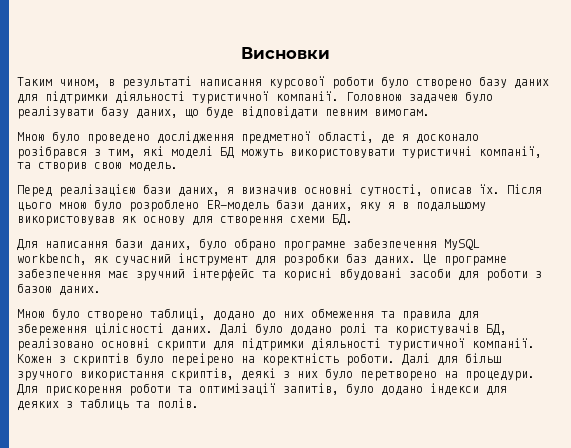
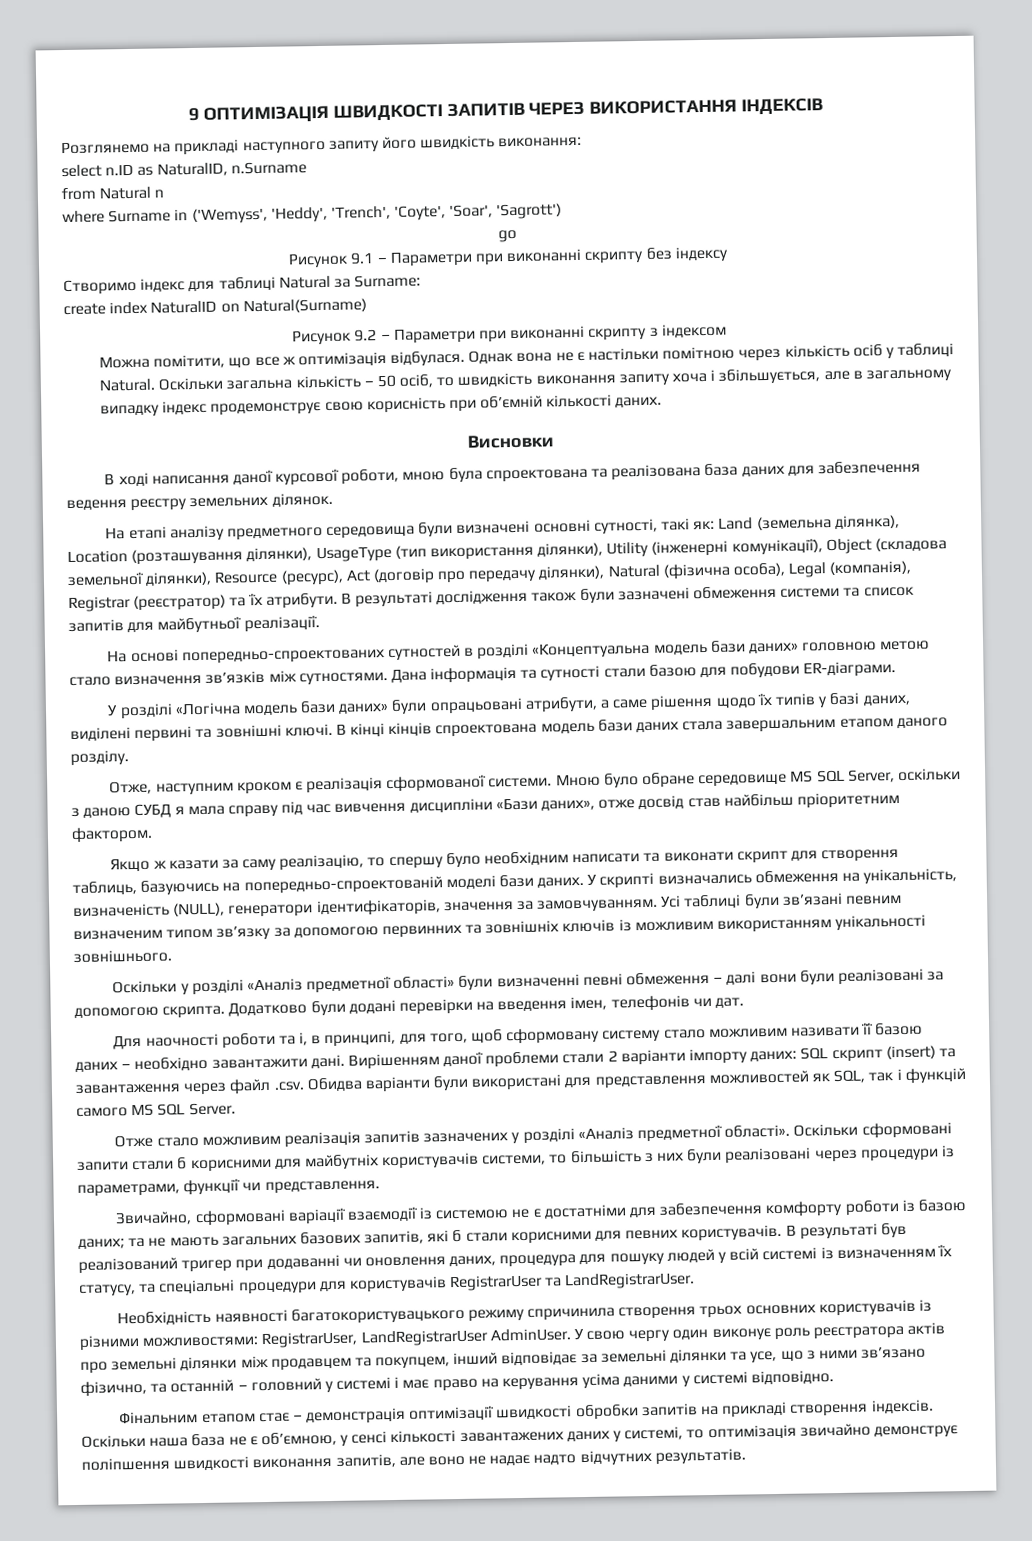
[241,47,330,59] [17,76,549,89] [17,91,493,104] [17,106,430,119] [17,131,479,144] [17,146,542,159] [17,162,178,172] [17,184,542,197] [17,199,486,212] [17,214,353,226] [17,238,480,251] [17,253,507,266] [17,268,542,281] [17,283,101,296] [17,308,479,321] [17,323,507,336] [17,338,535,351] [17,353,501,366] [17,368,535,381] [17,383,507,396] [17,398,199,411] Висновки // Таким чином, в результаті написання курсової роботи було створено базу даних для підтримки діяльності туристичної компанії. Головною задачею було реалізувати базу даних, що буде відповідати певним вимогам. // Мною було проведено дослідження предметної області, де я досконало розібрався з тим, які моделі БД можуть використовувати туристичні компанії, та створив свою модель. // Перед реалізацією бази даних, я визначив основні сутності, описав їх. Після цього мною було розроблено ER-модель бази даних, яку я в подальшому використовував як основу для створення схеми БД. // Для написання бази даних, було обрано програмне забезпечення MySQL workbench, як сучасний інструмент для розробки баз даних. Це програмне забезпечення має зручний інтерфейс та корисні вбудовані засоби для роботи з базою даних. // Мною було створено таблиці, додано до них обмеження та правила для збереження цілісності даних. Далі було додано ролі та користувачів БД, реалізовано основні скрипти для підтримки діяльності туристичної компанії. Кожен з скриптів було переірено на коректність роботи. Далі для більш зручного використання скриптів, деякі з них було перетворено на процедури. Для прискорення роботи та оптимізації запитів, було додано індекси для деяких з таблиць та полів. -> [187,98,824,123] [61,135,583,156] [61,161,307,178] [61,186,165,201] [62,203,563,225] [498,229,517,243] [288,246,729,269] [63,274,422,296] [63,298,367,316] [292,323,727,346] [98,343,955,369] [98,368,952,392] [99,394,663,418] [467,434,554,449] [104,460,921,488] [66,492,333,512] [105,514,900,542] [67,537,948,566] [67,560,912,587] [68,585,915,613] [68,615,320,634] [107,640,931,665] [69,661,897,687] [107,692,911,720] [70,717,948,742] [70,750,129,766] [109,768,961,796] [71,791,900,819] [71,826,153,843] [110,848,900,873] [72,868,958,896] [73,892,903,918] [73,914,927,941] [73,949,172,963] [112,968,945,996] [74,995,745,1019] [113,1022,924,1050] [75,1045,956,1073] [75,1067,966,1096] [76,1102,236,1117] [114,1122,952,1148] [77,1145,955,1173] [77,1178,380,1197] [115,1198,966,1227] [78,1222,907,1250] [78,1244,952,1274] [79,1272,696,1297] [117,1299,933,1327] [79,1322,946,1351] [80,1345,927,1374] [80,1370,834,1397] [119,1399,934,1425] [81,1423,958,1448] [81,1448,746,1472] 9 ОПТИМІЗАЦІЯ ШВИДКОСТІ ЗАПИТІВ ЧЕРЕЗ ВИКОРИСТАННЯ ІНДЕКСІВ // Розглянемо на прикладі наступного запиту його швидкість виконання: // select n.ID as NaturalID, n.Surname // from Natural n // where Surname in ('Wemyss', 'Heddy', 'Trench', 'Coyte', 'Soar', 'Sagrott') // go // Рисунок 9.1 – Параметри при виконанні скрипту без індексу // Створимо індекс для таблиці Natural за Surname: // create index NaturalID on Natural(Surname) // Рисунок 9.2 – Параметри при виконанні скрипту з індексом // Можна помітити, що все ж оптимізація відбулася. Однак вона не є настільки помітною через кількість осіб у таблиці Natural. Оскільки загальна кількість – 50 осіб, то швидкість виконання запиту хоча і збільшується, але в загальному випадку індекс продемонструє свою корисність при об’ємній кількості даних. // Висновки // В ході написання даної курсової роботи, мною була спроектована та реалізована база даних для забезпечення ведення реєстру земельних ділянок. // На етапі аналізу предметного середовища були визначені основні сутності, такі як: Land (земельна ділянка), Location (розташування ділянки), UsageType (тип використання ділянки), Utility (інженерні комунікації), Object (складова земельної ділянки), Resource (ресурс), Act (договір про передачу ділянки), Natural (фізична особа), Legal (компанія), Registrar (реєстратор) та їх атрибути. В результаті дослідження також були зазначені обмеження системи та список запитів для майбутньої реалізації. // На основі попередньо-спроектованих сутностей в розділі «Концептуальна модель бази даних» головною метою стало визначення зв’язків між сутностями. Дана інформація та сутності стали базою для побудови ER-діаграми. // У розділі «Логічна модель бази даних» були опрацьовані атрибути, а саме рішення щодо їх типів у базі даних, виділені первині та зовнішні ключі. В кінці кінців спроектована модель бази даних стала завершальним етапом даного розділу. // Отже, наступним кроком є реалізація сформованої системи. Мною було обране середовище MS SQL Server, оскільки з даною СУБД я мала справу під час вивчення дисципліни «Бази даних», отже досвід став найбільш пріоритетним фактором. // Якщо ж казати за саму реалізацію, то спершу було необхідним написати та виконати скрипт для створення таблиць, базуючись на попередньо-спроектованій моделі бази даних. У скрипті визначались обмеження на унікальність, визначеність (NULL), генератори ідентифікаторів, значення за замовчуванням. Усі таблиці були зв’язані певним визначеним типом зв’язку за допомогою первинних та зовнішніх ключів із можливим використанням унікальності зовнішнього. // Оскільки у розділі «Аналіз предметної області» були визначенні певні обмеження – далі вони були реалізовані за допомогою скрипта. Додатково були додані перевірки на введення імен, телефонів чи дат. // Для наочності роботи та і, в принципі, для того, щоб сформовану систему стало можливим називати її базою даних – необхідно завантажити дані. Вирішенням даної проблеми стали 2 варіанти імпорту даних: SQL скрипт (insert) та завантаження через файл .csv. Обидва варіанти були використані для представлення можливостей як SQL, так і функцій самого MS SQL Server. // Отже стало можливим реалізація запитів зазначених у розділі «Аналіз предметної області». Оскільки сформовані запити стали б корисними для майбутніх користувачів системи, то більшість з них були реалізовані через процедури із параметрами, функції чи представлення. // Звичайно, сформовані варіації взаємодії із системою не є достатніми для забезпечення комфорту роботи із базою даних; та не мають загальних базових запитів, які б стали корисними для певних користувачів. В результаті був реалізований тригер при додаванні чи оновлення даних, процедура для пошуку людей у всій системі із визначенням їх статусу, та спеціальні процедури для користувачів RegistrarUser та LandRegistrarUser. // Необхідність наявності багатокористувацького режиму спричинила створення трьох основних користувачів із різними можливостями: RegistrarUser, LandRegistrarUser AdminUser. У свою чергу один виконує роль реєстратора актів про земельні ділянки між продавцем та покупцем, інший відповідає за земельні ділянки та усе, що з ними зв’язано фізично, та останній – головний у системі і має право на керування усіма даними у системі відповідно. // Фінальним етапом стає – демонстрація оптимізації швидкості обробки запитів на прикладі створення індексів. Оскільки наша база не є об’ємною, у сенсі кількості завантажених даних у системі, то оптимізація звичайно демонструє поліпшення швидкості виконання запитів, але воно не надає надто відчутних результатів.

